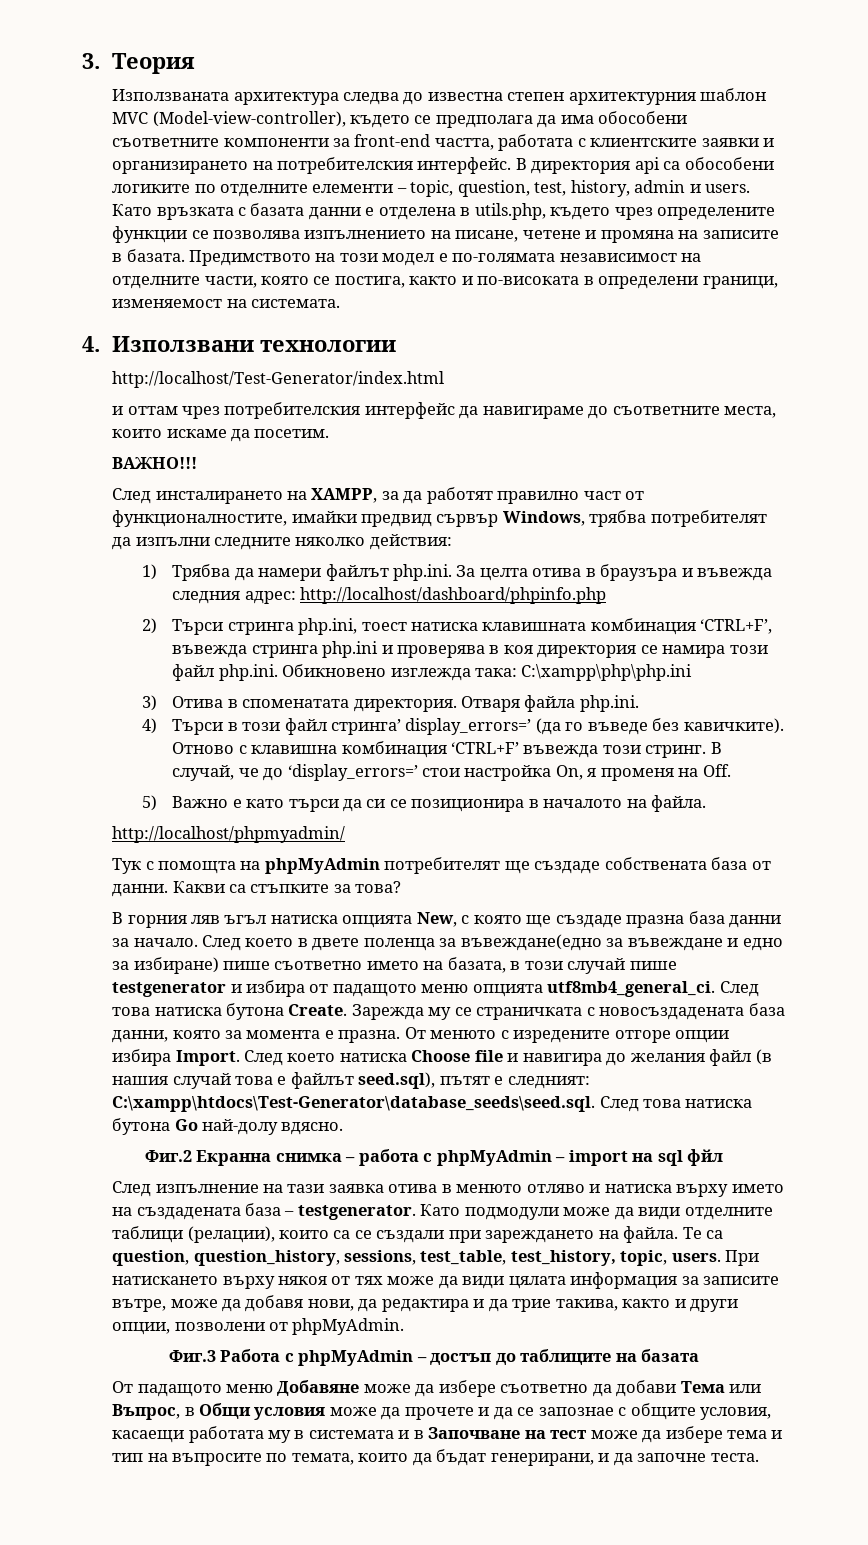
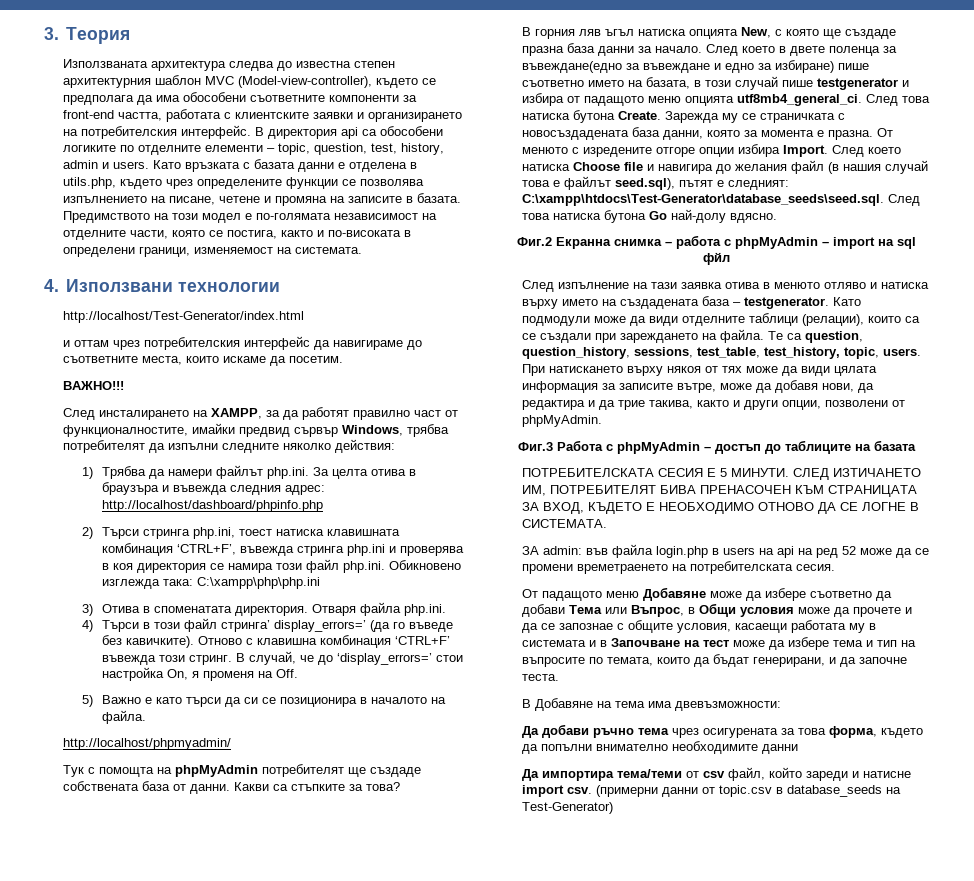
(700, 1355) none -> [522,468,922,480] [522,485,918,497] [522,502,920,514] [522,519,608,528] [522,544,930,558] [522,561,836,574] // ПОТРЕБИТЕЛСКАТА СЕСИЯ Е 5 МИНУТИ. СЛЕД ИЗТИЧАНЕТО ИМ, ПОТРЕБИТЕЛЯТ БИВА ПРЕНАСОЧЕН КЪМ СТРАНИЦАТА ЗА ВХОД, КЪДЕТО Е НЕОБХОДИМО ОТНОВО ДА СЕ ЛОГНЕ В СИСТЕМАТА. // ЗА admin: във файла login.php в users на api на ред 52 може да се промени времетраенето на потребителската сесия.
(759, 1457) none -> [522,698,782,711] [522,724,924,738] [522,741,799,754] [522,767,912,781] [522,785,902,797] [522,802,614,814] // В Добавяне на тема има двевъзможности: // Да добави ръчно тема чрез осигурената за това форма, където да попълни внимателно необходимите данни // Да импортира тема/теми от csv файл, който зареди и натисне import csv. (примерни данни от topic.csv в database_seeds на Test-Generator)

